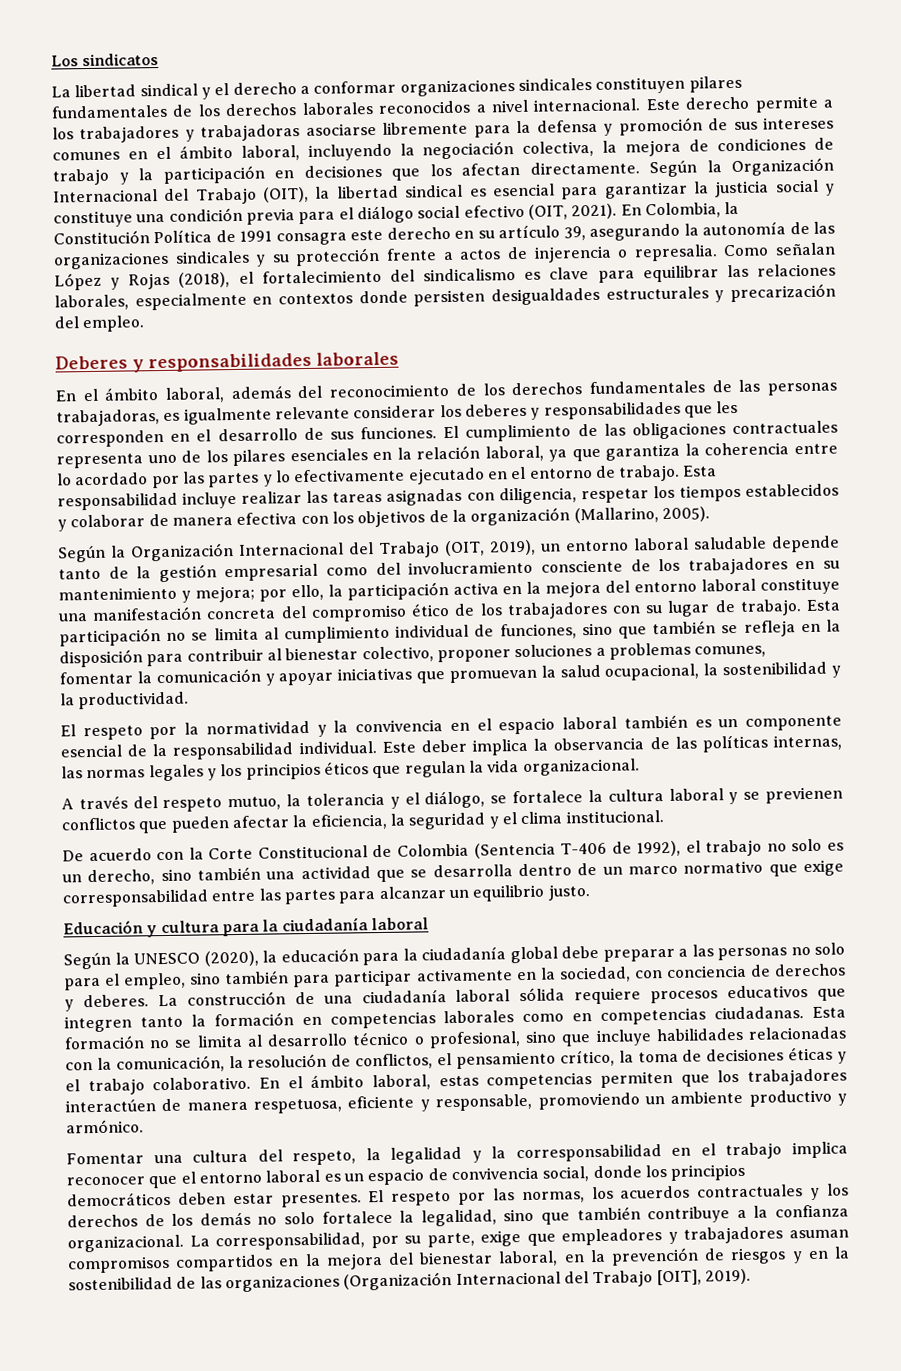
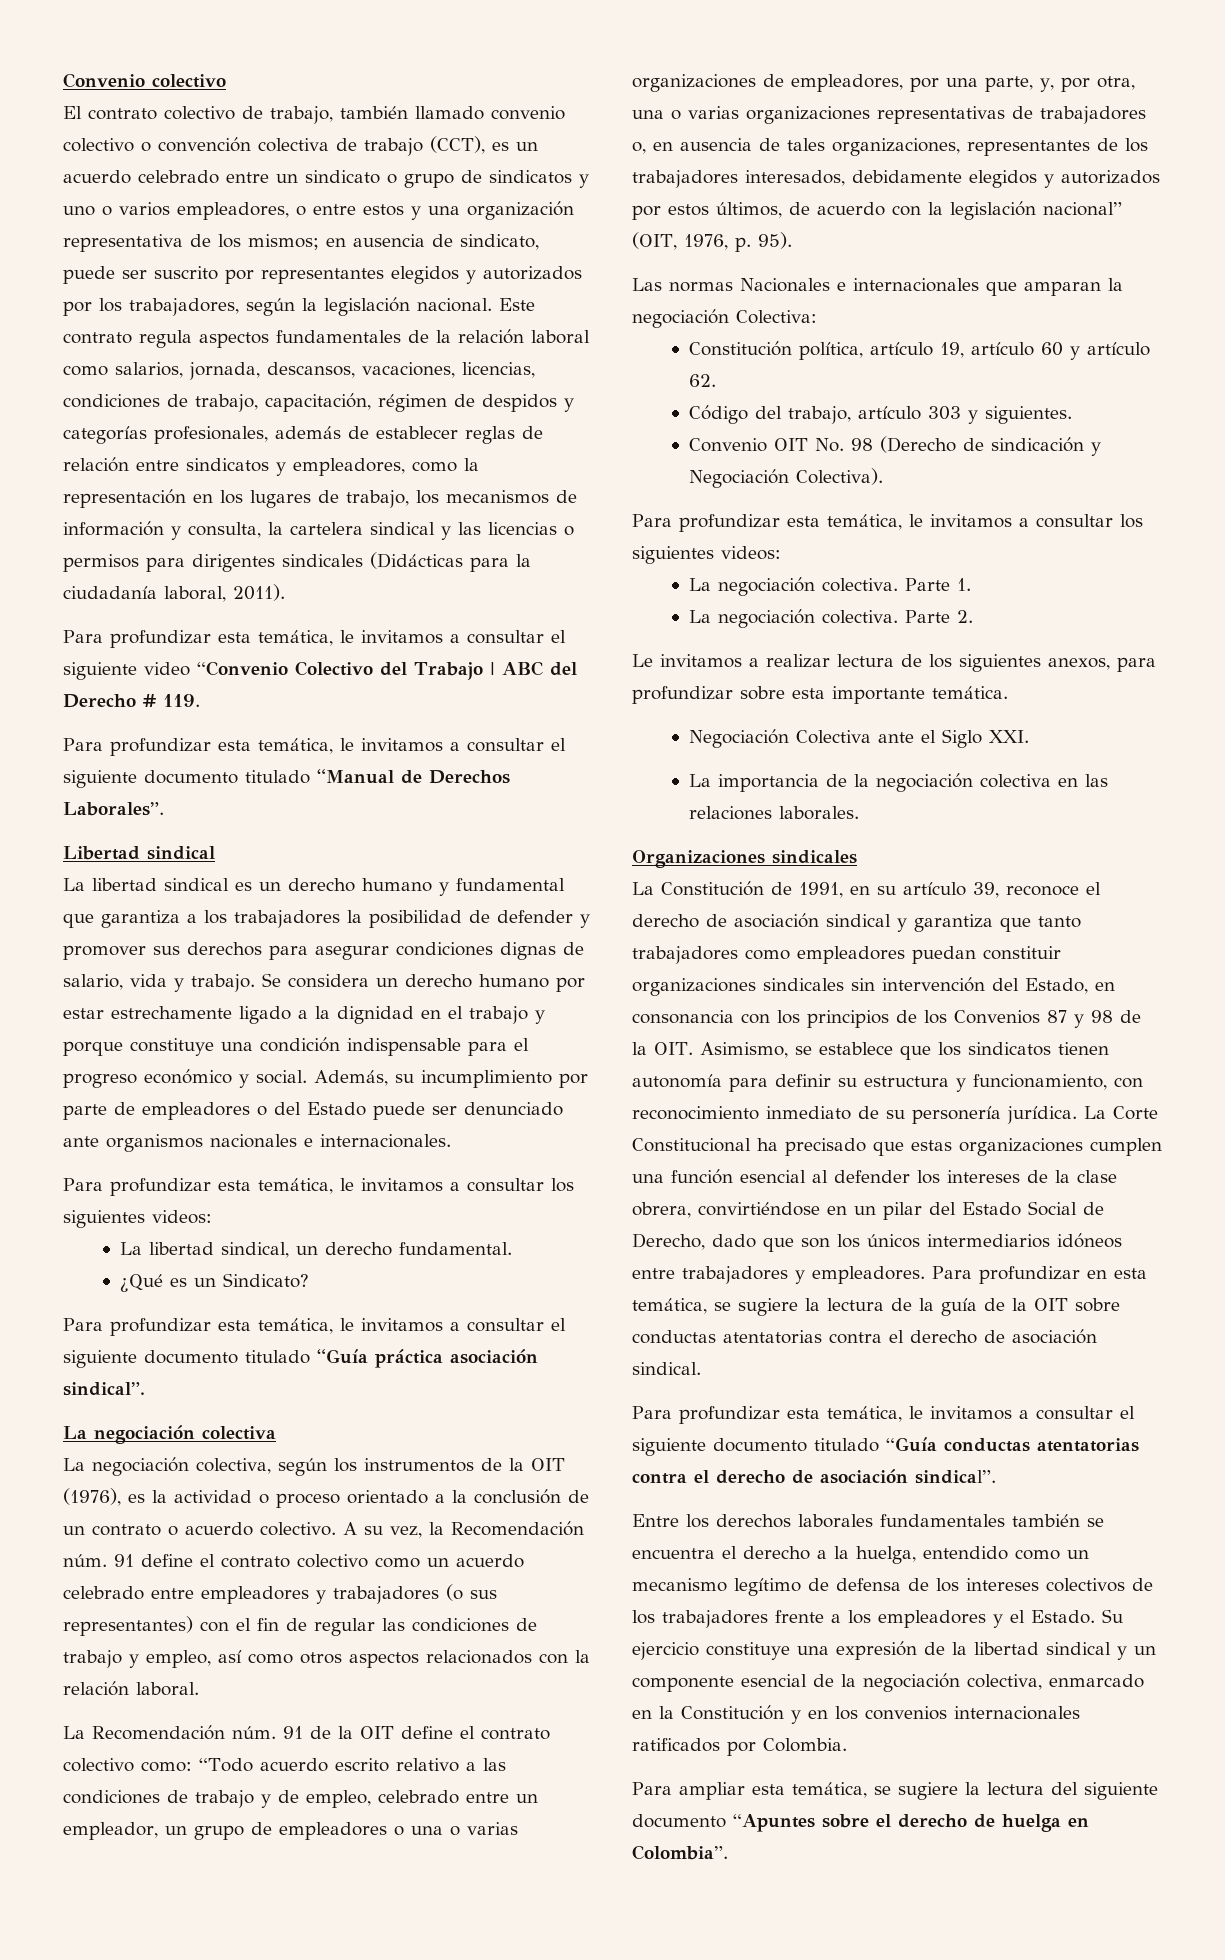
[51,53,160,67] [51,75,742,100] [51,95,833,119] [52,116,834,144] [52,137,834,161] [52,157,834,186] [53,179,836,205] [53,201,740,228] [53,221,836,246] [53,242,837,270] [54,263,837,291] [54,283,836,311] [54,315,146,333] [55,351,399,373] [55,379,838,403] [56,400,739,427] [56,420,838,448] [56,442,838,469] [57,464,718,489] [57,483,839,511] [57,506,710,532] [58,535,840,563] [58,557,841,583] [58,577,841,603] [58,599,840,622] [59,619,842,647] [59,642,767,668] [59,661,841,686] [60,691,190,710] [60,714,712,741] Los sindicatos // La libertad sindical y el derecho a conformar organizaciones sindicales constituyen pilares fundamentales de los derechos laborales reconocidos a nivel internacional. Este derecho permite a los trabajadores y trabajadoras asociarse libremente para la defensa y promoción de sus intereses comunes en el ámbito laboral, incluyendo la negociación colectiva, la mejora de condiciones de trabajo y la participación en decisiones que los afectan directamente. Según la Organización Internacional del Trabajo (OIT), la libertad sindical es esencial para garantizar la justicia social y constituye una condición previa para el diálogo social efectivo (OIT, 2021). En Colombia, la Constitución Política de 1991 consagra este derecho en su artículo 39, asegurando la autonomía de las organizaciones sindicales y su protección frente a actos de injerencia o represalia. Como señalan López y Rojas (2018), el fortalecimiento del sindicalismo es clave para equilibrar las relaciones laborales, especialmente en contextos donde persisten desigualdades estructurales y precarización del empleo. // Deberes y responsabilidades laborales // En el ámbito laboral, además del reconocimiento de los derechos fundamentales de las personas trabajadoras, es igualmente relevante considerar los deberes y responsabilidades que les corresponden en el desarrollo de sus funciones. El cumplimiento de las obligaciones contractuales representa uno de los pilares esenciales en la relación laboral, ya que garantiza la coherencia entre lo acordado por las partes y lo efectivamente ejecutado en el entorno de trabajo. Esta responsabilidad incluye realizar las tareas asignadas con diligencia, respetar los tiempos establecidos y colaborar de manera efectiva con los objetivos de la organización (Mallarino, 2005). // Según la Organización Internacional del Trabajo (OIT, 2019), un entorno laboral saludable depende tanto de la gestión empresarial como del involucramiento consciente de los trabajadores en su mantenimiento y mejora; por ello, la participación activa en la mejora del entorno laboral constituye una manifestación concreta del compromiso ético de los trabajadores con su lugar de trabajo. Esta participación no se limita al cumplimiento individual de funciones, sino que también se refleja en la disposición para contribuir al bienestar colectivo, proponer soluciones a problemas comunes, fomentar la comunicación y apoyar iniciativas que promuevan la salud ocupacional, la sostenibilidad y la productividad. // El respeto por la normatividad y la convivencia en el espacio laboral también es -> [63,73,226,88] [63,106,565,124] [63,136,538,156] [63,170,589,188] [63,201,574,220] [63,234,539,252] [63,266,582,284] [63,297,535,316] [63,329,590,348] [63,362,535,380] [63,393,574,412] [63,426,543,444] [63,457,479,476] [63,489,577,508] [63,521,574,540] [63,552,531,572] [63,584,285,602] [63,630,566,648] [63,661,577,680] [63,694,200,708] [63,738,566,756] [63,769,510,788] [63,802,164,816] [63,846,215,860] [63,878,565,896] [63,910,590,928] [63,942,584,960] [63,973,585,992] [63,1006,545,1024] [63,1037,529,1056] [63,1069,588,1088] [63,1102,563,1120] [63,1134,451,1152] [63,1178,574,1196] [63,1210,212,1228] [120,1242,513,1258] [120,1273,310,1292] [63,1318,566,1336] [63,1349,538,1368] [63,1382,145,1396] [63,1425,276,1444] [63,1457,565,1476] [63,1488,589,1508] [63,1521,584,1538] [63,1554,524,1568] [63,1584,497,1604] [63,1616,537,1636] [63,1650,590,1668] [63,1681,199,1696] [63,1725,550,1740] [63,1758,506,1772] [63,1790,538,1808] [63,1822,518,1840] [632,74,1135,92] [632,106,1146,124] [632,138,1148,156] [632,170,1160,188] [632,201,1122,220] [632,232,792,252] [632,278,1123,296] [632,309,817,328] [689,341,1151,360] [689,374,717,387] [689,405,1073,424] [689,436,1102,456] [689,468,884,488] [632,514,1143,532] [632,546,781,564] [689,577,972,596] [689,609,974,628] [632,654,1156,672] [632,686,1008,704] [689,729,1030,748] [689,773,1109,792] [689,806,860,820] [632,850,857,868] [632,881,1101,898] [632,913,1081,932] [632,946,1061,964] [632,977,1115,996] [632,1010,1141,1028] [632,1042,1109,1060] [632,1074,1143,1092] [632,1106,1158,1124] [632,1138,1162,1156] [632,1169,1117,1184] [632,1201,1104,1220] [632,1233,1122,1252] [632,1266,1147,1284] [632,1298,1120,1316] [632,1329,1097,1344] [632,1362,701,1375] [632,1406,1135,1424] [632,1437,1139,1456] [632,1469,996,1484] [632,1514,1104,1528] [632,1546,1089,1564] [632,1578,1153,1596] [632,1609,1123,1628] [632,1641,1127,1660] Convenio colectivo // El contrato colectivo de trabajo, también llamado convenio colectivo o convención colectiva de trabajo (CCT), es un acuerdo celebrado entre un sindicato o grupo de sindicatos y uno o varios empleadores, o entre estos y una organización representativa de los mismos; en ausencia de sindicato, puede ser suscrito por representantes elegidos y autorizados por los trabajadores, según la legislación nacional. Este contrato regula aspectos fundamentales de la relación laboral como salarios, jornada, descansos, vacaciones, licencias, condiciones de trabajo, capacitación, régimen de despidos y categorías profesionales, además de establecer reglas de relación entre sindicatos y empleadores, como la representación en los lugares de trabajo, los mecanismos de información y consulta, la cartelera sindical y las licencias o permisos para dirigentes sindicales (Didácticas para la ciudadanía laboral, 2011). // Para profundizar esta temática, le invitamos a consultar el siguiente video “Convenio Colectivo del Trabajo | ABC del Derecho # 119. // Para profundizar esta temática, le invitamos a consultar el siguiente documento titulado “Manual de Derechos Laborales”. // Libertad sindical // La libertad sindical es un derecho humano y fundamental que garantiza a los trabajadores la posibilidad de defender y promover sus derechos para asegurar condiciones dignas de salario, vida y trabajo. Se considera un derecho humano por estar estrechamente ligado a la dignidad en el trabajo y porque constituye una condición indispensable para el progreso económico y social. Además, su incumplimiento por parte de empleadores o del Estado puede ser denunciado ante organismos nacionales e internacionales. // Para profundizar esta temática, le invitamos a consultar los siguientes videos: // La libertad sindical, un derecho fundamental. // ¿Qué es un Sindicato? // Para profundizar esta temática, le invitamos a consultar el siguiente documento titulado “Guía práctica asociación sindical”. // La negociación colectiva // La negociación colectiva, según los instrumentos de la OIT (1976), es la actividad o proceso orientado a la conclusión de un contrato o acuerdo colectivo. A su vez, la Recomendación núm. 91 define el contrato colectivo como un acuerdo celebrado entre empleadores y trabajadores (o sus representantes) con el fin de regular las condiciones de trabajo y empleo, así como otros aspectos relacionados con la relación laboral. // La Recomendación núm. 91 de la OIT define el contrato colectivo como: “Todo acuerdo escrito relativo a las condiciones de trabajo y de empleo, celebrado entre un empleador, un grupo de empleadores o una o varias organizaciones de empleadores, por una parte, y, por otra, una o varias organizaciones representativas de trabajadores o, en ausencia de tales organizaciones, representantes de los trabajadores interesados, debidamente elegidos y autorizados por estos últimos, de acuerdo con la legislación nacional” (OIT, 1976, p. 95). // Las normas Nacionales e internacionales que amparan la negociación Colectiva: // Constitución política, artículo 19, artículo 60 y artículo 62. // Código del trabajo, artículo 303 y siguientes. // Convenio OIT No. 98 (Derecho de sindicación y Negociación Colectiva). // Para profundizar esta temática, le invitamos a consultar los siguientes videos: // La negociación colectiva. Parte 1. // La negociación colectiva. Parte 2. // Le invitamos a realizar lectura de los siguientes anexos, para profundizar sobre esta importante temática. // Negociación Colectiva ante el Siglo XXI. // La importancia de la negociación colectiva en las relaciones laborales. // Organizaciones sindicales // La Constitución de 1991, en su artículo 39, reconoce el derecho de asociación sindical y garantiza que tanto trabajadores como empleadores puedan constituir organizaciones sindicales sin intervención del Estado, en consonancia con los principios de los Convenios 87 y 98 de la OIT. Asimismo, se establece que los sindicatos tienen autonomía para definir su estructura y funcionamiento, con reconocimiento inmediato de su personería jurídica. La Corte Constitucional ha precisado que estas organizaciones cumplen una función esencial al defender los intereses de la clase obrera, convirtiéndose en un pilar del Estado Social de Derecho, dado que son los únicos intermediarios idóneos entre trabajadores y empleadores. Para profundizar en esta temática, se sugiere la lectura de la guía de la OIT sobre conductas atentatorias contra el derecho de asociación sindical. // Para profundizar esta temática, le invitamos a consultar el siguiente documento titulado “Guía conductas atentatorias contra el derecho de asociación sindical”. // Entre los derechos laborales fundamentales también se encuentra el derecho a la huelga, entendido como un mecanismo legítimo de defensa de los intereses colectivos de los trabajadores frente a los empleadores y el Estado. Su ejercicio constituye una expresión de la libertad sindical y
[172,734,842,760] [61,758,640,782] [61,786,844,813] [61,810,664,834] [62,838,844,862] [62,859,845,886] [62,884,591,908] [63,917,429,938] [63,942,845,970] [64,963,846,991] [64,985,846,1012] [64,1006,846,1033] [64,1026,847,1050] [65,1046,848,1073] [65,1068,847,1096] [65,1089,848,1114] [66,1119,144,1134] [66,1141,849,1166] [66,1163,746,1189] [67,1183,849,1208] [67,1204,850,1228] [67,1226,849,1253] [67,1246,851,1274] [68,1268,751,1293] responsabilidad individual. Este deber implica la observancia de las políticas internas, las normas legales y los principios éticos que regulan la vida organizacional. // A través del respeto mutuo, la tolerancia y el diálogo, se fortalece la cultura laboral y se previenen conflictos que pueden afectar la eficiencia, la seguridad y el clima institucional. // De acuerdo con la Corte Constitucional de Colombia (Sentencia T-406 de 1992), el trabajo no solo es un derecho, sino también una actividad que se desarrolla dentro de un marco normativo que exige corresponsabilidad entre las partes para alcanzar un equilibrio justo. // Educación y cultura para la ciudadanía laboral // Según la UNESCO (2020), la educación para la ciudadanía global debe preparar a las personas no solo para el empleo, sino también para participar activamente en la sociedad, con conciencia de derechos y deberes. La construcción de una ciudadanía laboral sólida requiere procesos educativos que integren tanto la formación en competencias laborales como en competencias ciudadanas. Esta formación no se limita al desarrollo técnico o profesional, sino que incluye habilidades relacionadas con la comunicación, la resolución de conflictos, el pensamiento crítico, la toma de decisiones éticas y el trabajo colaborativo. En el ámbito laboral, estas competencias permiten que los trabajadores interactúen de manera respetuosa, eficiente y responsable, promoviendo un ambiente productivo y armónico. // Fomentar una cultura del respeto, la legalidad y la corresponsabilidad en el trabajo implica reconocer que el entorno laboral es un espacio de convivencia social, donde los principios democráticos deben estar presentes. El respeto por las normas, los acuerdos contractuales y los derechos de los demás no solo fortalece la legalidad, sino que también contribuye a la confianza organizacional. La corresponsabilidad, por su parte, exige que empleadores y trabajadores asuman compromisos compartidos en la mejora del bienestar laboral, en la prevención de riesgos y en la sostenibilidad de las organizaciones (Organización Internacional del Trabajo [OIT], 2019). -> [863,1673,1144,1692] [632,1705,1080,1724] [632,1738,847,1756] [632,1782,1158,1800] [632,1814,1089,1832] [632,1845,728,1860] negociación colectiva, enmarcado en la Constitución y en los convenios internacionales ratificados por Colombia. // Para ampliar esta temática, se sugiere la lectura del siguiente documento “Apuntes sobre el derecho de huelga en Colombia”.

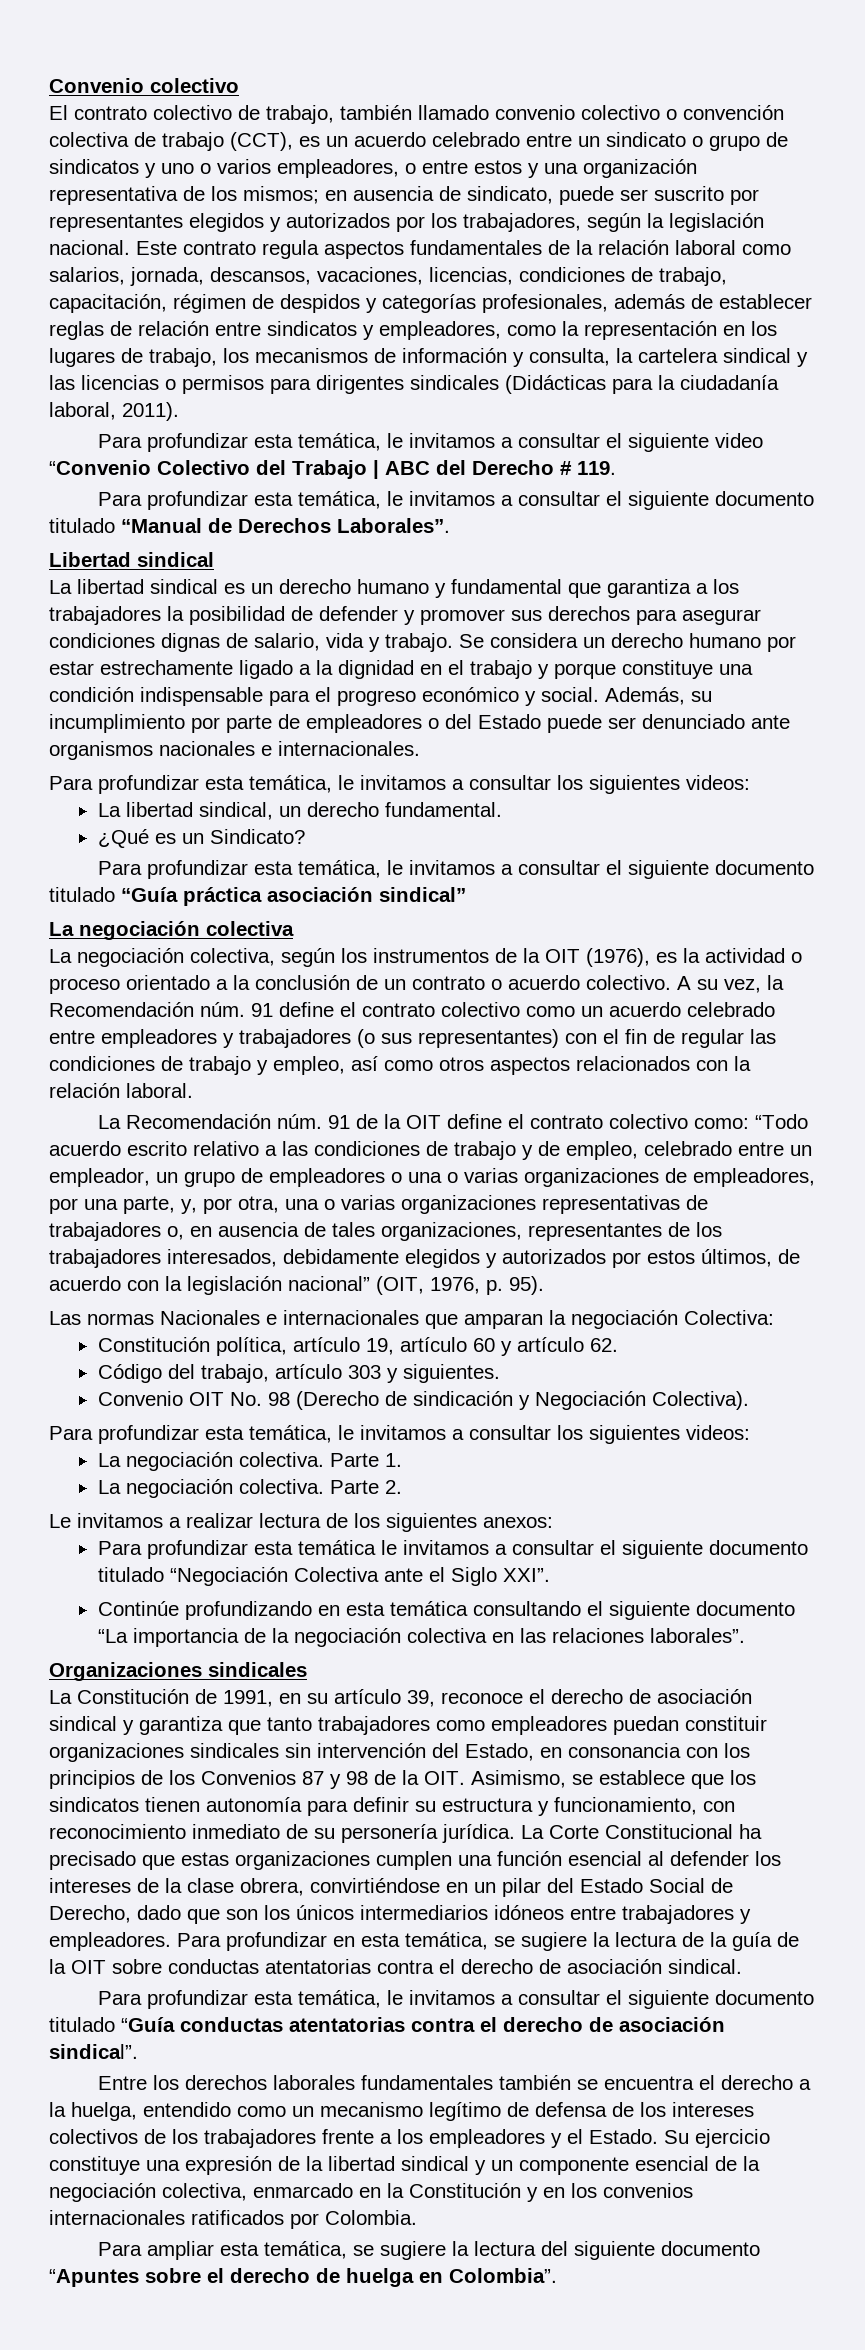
[63,1382,145,1396] sindical”. -> [379,887,466,902] sindical”
[1048,657,1156,672] [632,686,1008,704] [689,729,1030,748] [689,774,712,787] anexos, para profundizar sobre esta importante temática. // Negociación Colectiva ante el Siglo XXI. // La -> [483,1517,553,1528] [97,1540,808,1559] [97,1567,550,1586] [97,1601,795,1620] [97,1629,128,1643] anexos: // Para profundizar esta temática le invitamos a consultar el siguiente documento titulado “Negociación Colectiva ante el Siglo XXI”. // Continúe profundizando en esta temática consultando el siguiente documento “La
[779,806,860,820] laborales. -> [649,1628,745,1643] laborales”.

